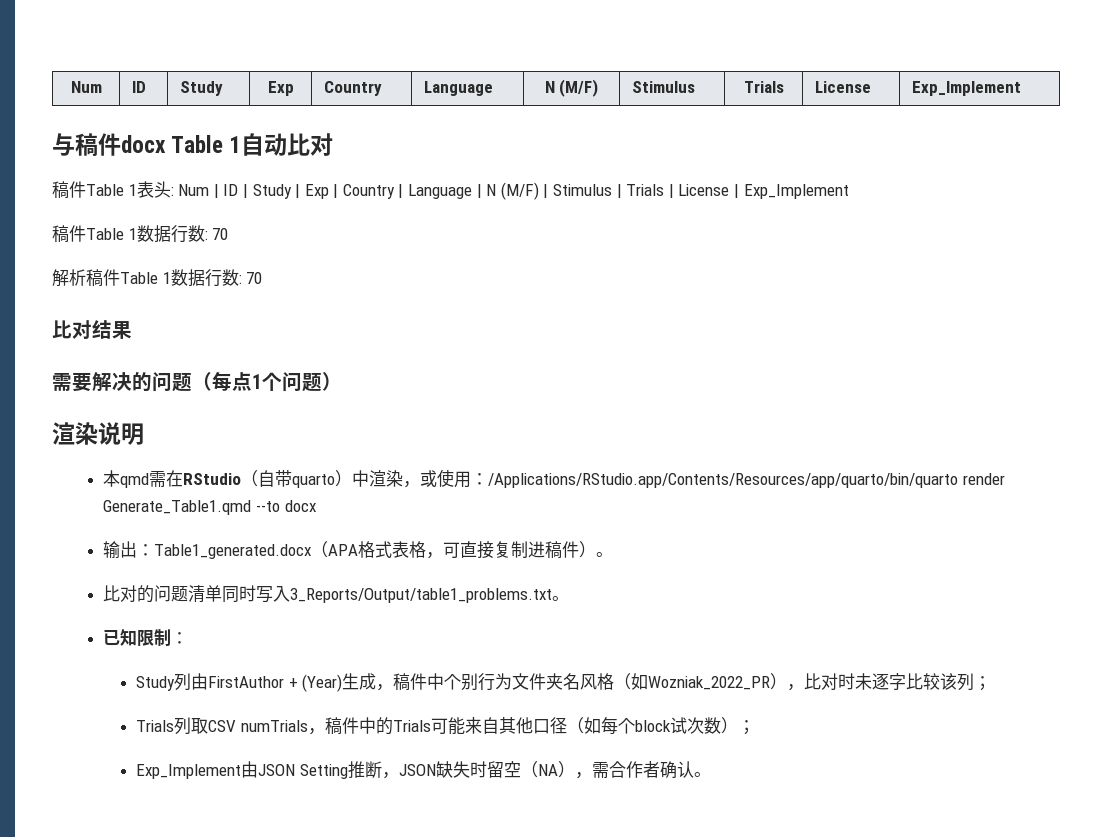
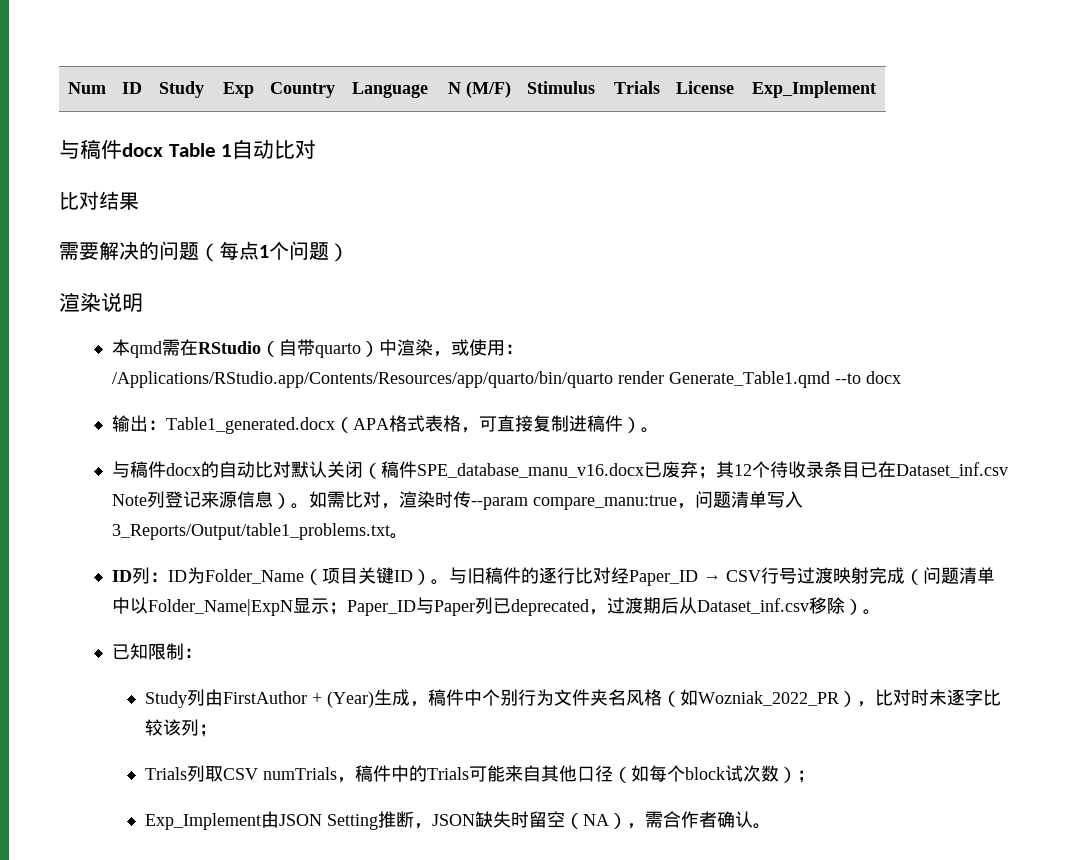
[52,181,849,200] [52,225,229,243] [52,269,263,287] // 稿件Table 1表头: Num | ID | Study | Exp | Country | Language | N (M/F) | Stimulus | Trials | License | Exp_Implement // 稿件Table 1数据行数: 70 // 解析稿件Table 1数据行数: 70 -> (317, 149) none
[103,585,257,603] 比对的问题清单同时 -> [111,461,1008,479] [111,491,767,510] 与稿件docx的自动比对默认关闭（稿件SPE_database_manu_v16.docx已废弃；其12个待收录条目已在Dataset_inf.csv Note列登记来源信息）。如需比对，渲染时传--param compare_manu:true，问题清单
(570, 598) none -> [111,567,995,586] [111,597,881,616] // ID列：ID为Folder_Name（项目关键ID）。与旧稿件的逐行比对经Paper_ID → CSV行号过渡映射完成（问题清单中以Folder_Name|ExpN显示；Paper_ID与Paper列已deprecated，过渡期后从Dataset_inf.csv移除）。

